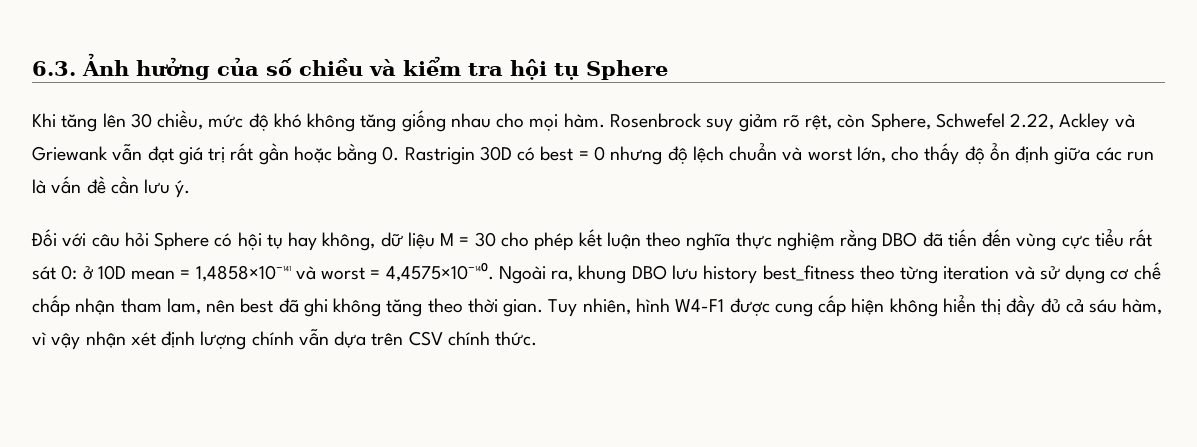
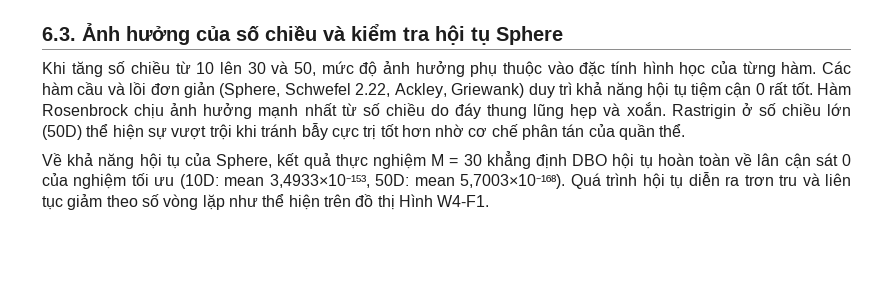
[102,110,1135,132] [32,143,1154,165] [32,176,191,198] [31,229,1153,251] [32,262,1161,284] [32,295,1163,317] [32,329,538,350] lên 30 chiều, mức độ khó không tăng giống nhau cho mọi hàm. Rosenbrock suy giảm rõ rệt, còn Sphere, Schwefel 2.22, Ackley và Griewank vẫn đạt giá trị rất gần hoặc bằng 0. Rastrigin 30D có best = 0 nhưng độ lệch chuẩn và worst lớn, cho thấy độ ổn định giữa các run là vấn đề cần lưu ý. // Đối với câu hỏi Sphere có hội tụ hay không, dữ liệu M = 30 cho phép kết luận theo nghĩa thực nghiệm rằng DBO đã tiến đến vùng cực tiểu rất sát 0: ở 10D mean = 1,4858×10⁻¹⁴¹ và worst = 4,4575×10⁻¹⁴⁰. Ngoài ra, khung DBO lưu history best_fitness theo từng iteration và sử dụng cơ chế chấp nhận tham lam, nên best đã ghi không tăng theo thời gian. Tuy nhiên, hình W4-F1 được cung cấp hiện không hiển thị đầy đủ cả sáu hàm, vì vậy nhận xét định lượng chính vẫn dựa trên CSV chính thức. -> [108,61,851,77] [42,82,851,98] [42,102,852,119] [42,123,686,140] [42,151,852,169] [42,172,852,189] [42,194,490,210] số chiều từ 10 lên 30 và 50, mức độ ảnh hưởng phụ thuộc vào đặc tính hình học của từng hàm. Các hàm cầu và lồi đơn giản (Sphere, Schwefel 2.22, Ackley, Griewank) duy trì khả năng hội tụ tiệm cận 0 rất tốt. Hàm Rosenbrock chịu ảnh hưởng mạnh nhất từ số chiều do đáy thung lũng hẹp và xoắn. Rastrigin ở số chiều lớn (50D) thể hiện sự vượt trội khi tránh bẫy cực trị tốt hơn nhờ cơ chế phân tán của quần thể. // Về khả năng hội tụ của Sphere, kết quả thực nghiệm M = 30 khẳng định DBO hội tụ hoàn toàn về lân cận sát 0 của nghiệm tối ưu (10D: mean 3,4933×10⁻¹⁵³, 50D: mean 5,7003×10⁻¹⁶⁸). Quá trình hội tụ diễn ra trơn tru và liên tục giảm theo số vòng lặp như thể hiện trên đồ thị Hình W4-F1.

